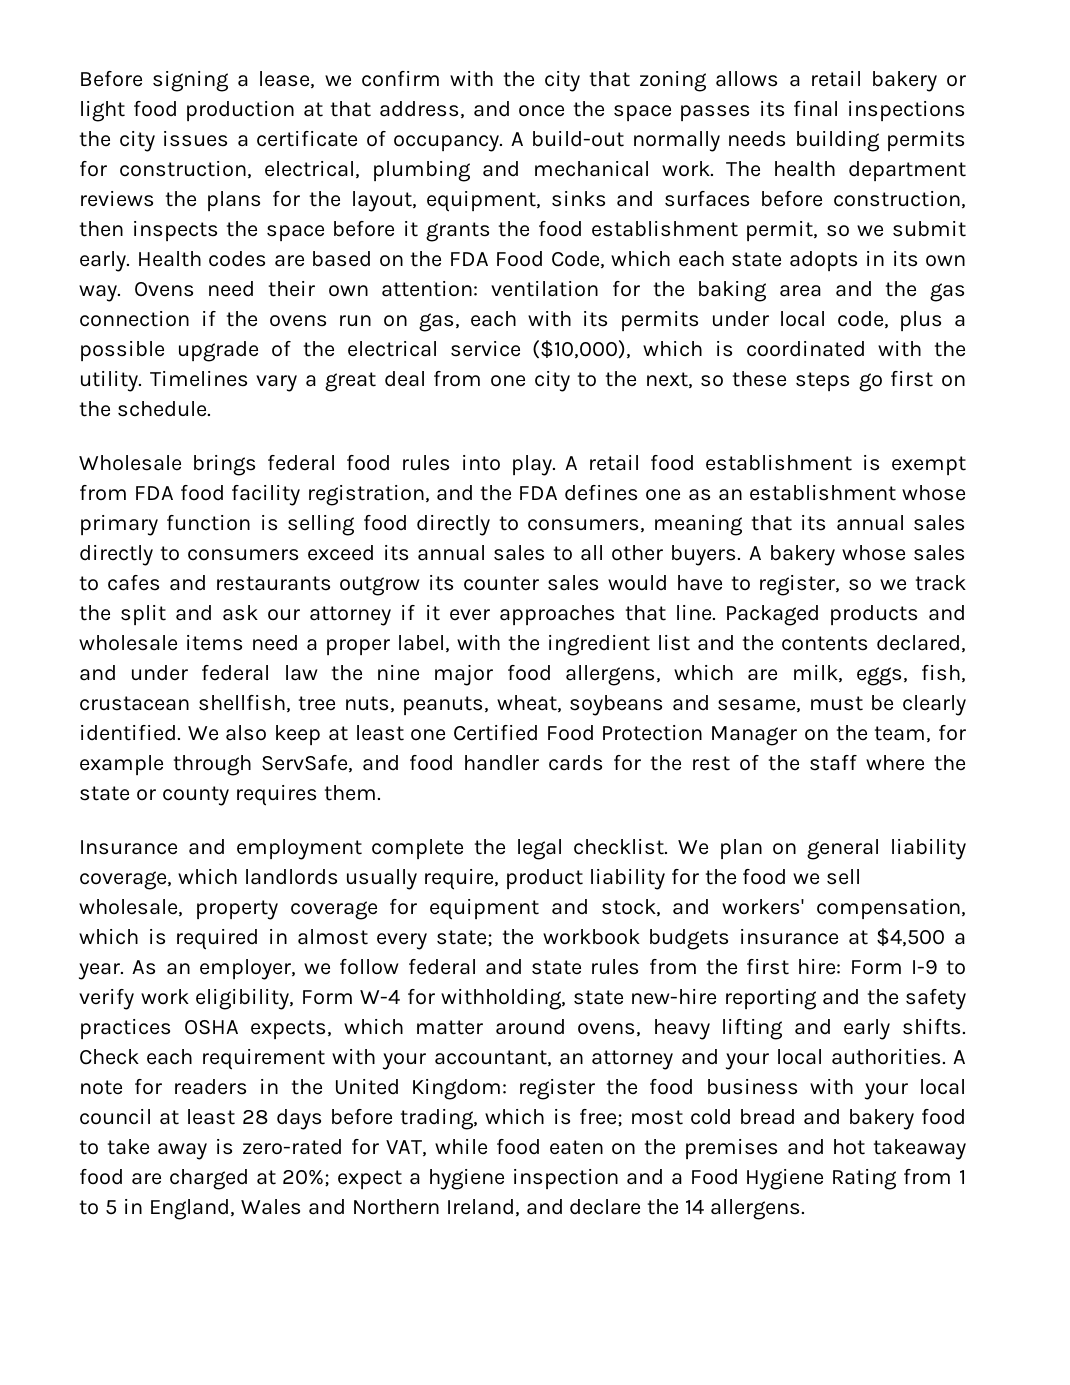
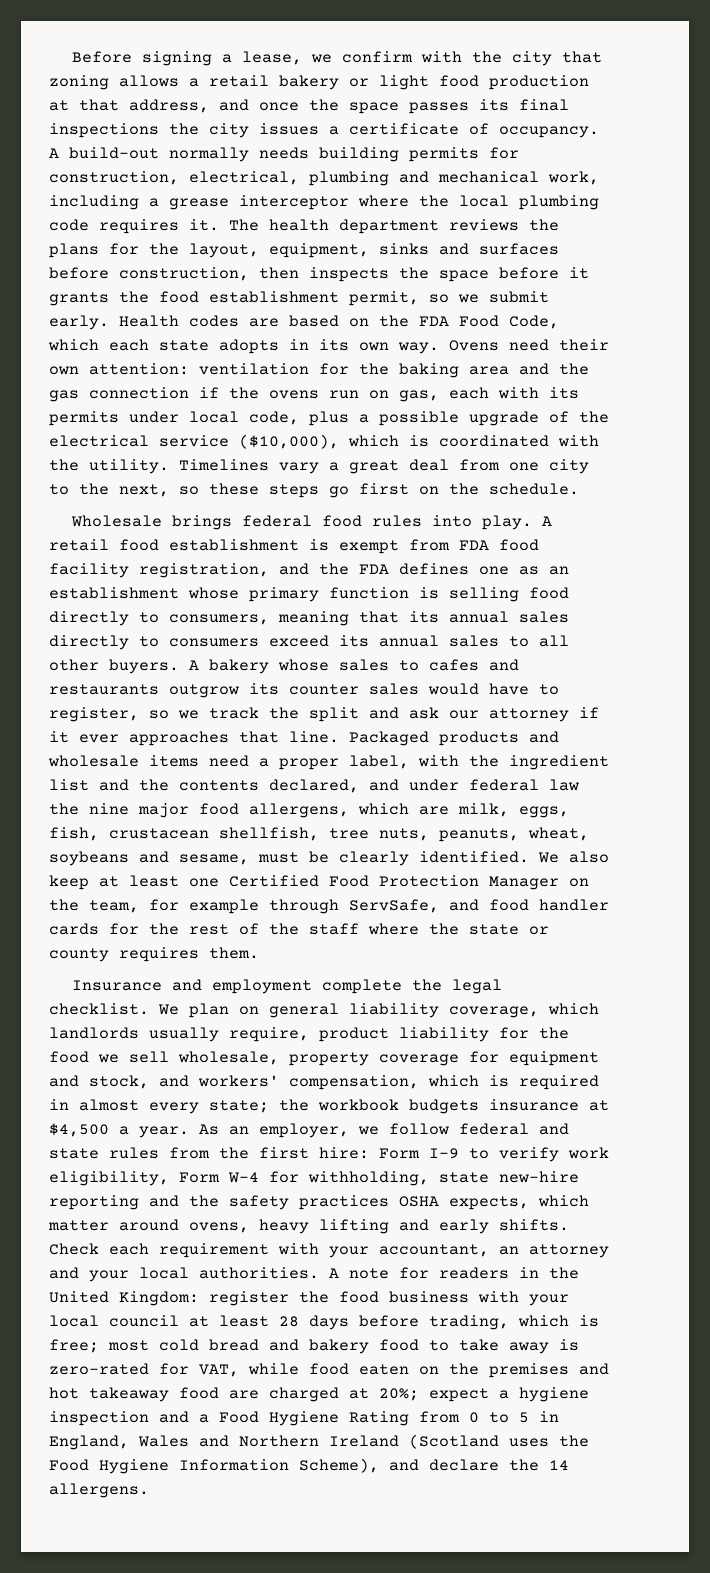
[661,161,714,177] work. -> [548,171,599,185] [49,195,599,210] [49,219,219,234] work, including a grease interceptor where the local plumbing code requires it.
[959,1170,967,1184] 1 -> [469,1412,479,1423] 0
[445,1199,520,1217] Ireland, -> [329,1434,589,1449] [49,1458,379,1474] Ireland (Scotland uses the Food Hygiene Information Scheme),

